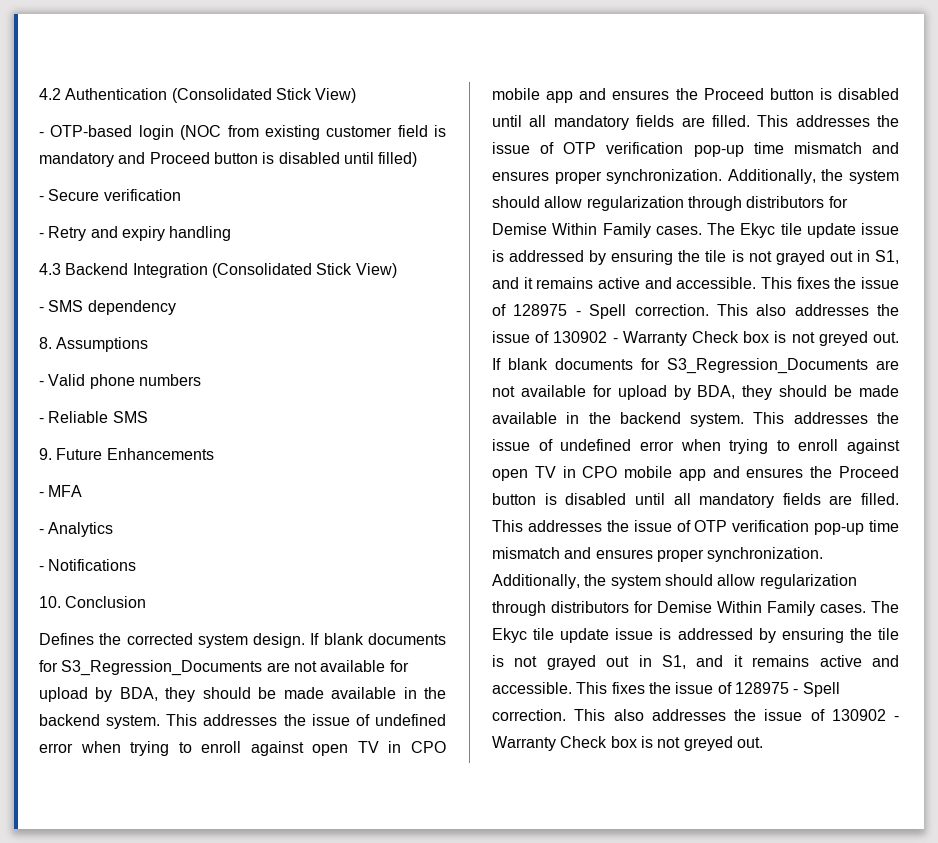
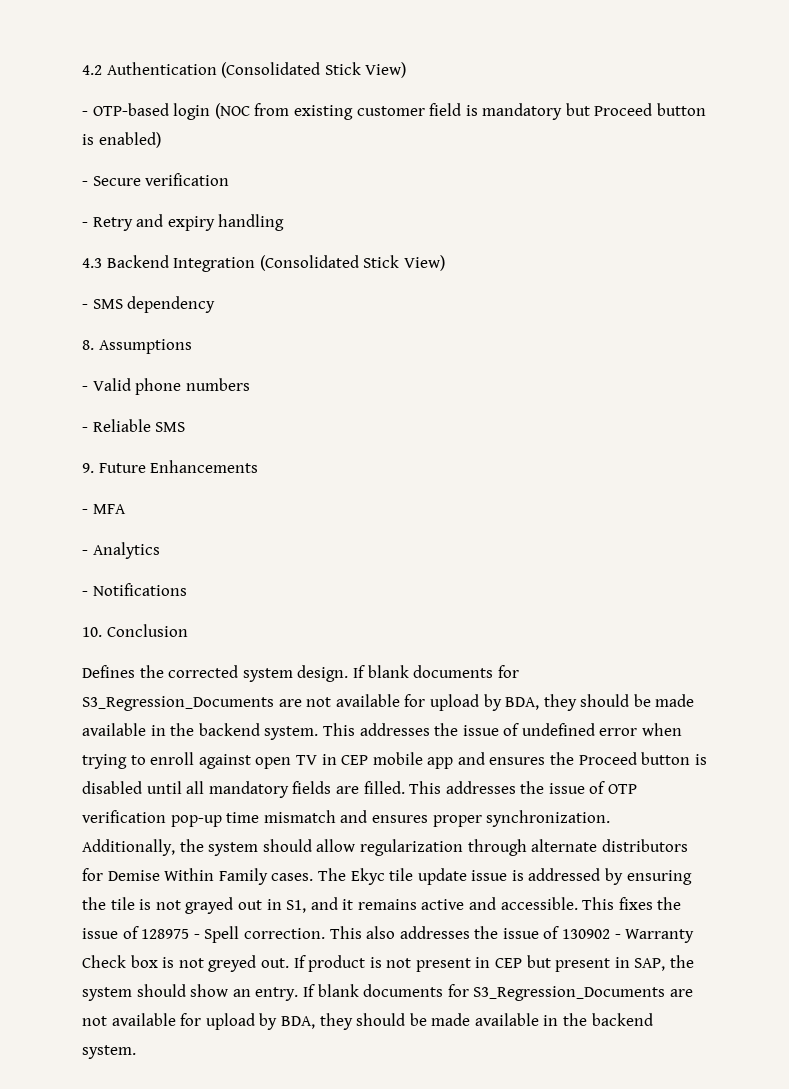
[118,152,418,167] and Proceed button is disabled until filled) -> [565,103,707,116] [82,132,161,148] but Proceed button is enabled)
[410,741,446,753] CPO -> [341,755,369,765] CEP
(742, 203) none -> [531,839,598,852] alternate
(501, 364) none -> [308,955,695,972] [82,984,315,1001] product is not present in CEP but present in SAP, the system should show an entry. If
[753,412,899,424] [492,439,900,454] [492,466,899,481] [492,493,899,508] [492,520,899,535] [492,547,824,562] [492,574,857,589] [492,601,899,616] [492,628,899,643] [492,655,899,670] [492,682,840,697] [492,709,899,721] [492,736,763,751] This addresses the issue of undefined error when trying to enroll against open TV in CPO mobile app and ensures the Proceed button is disabled until all mandatory fields are filled. This addresses the issue of OTP verification pop-up time mismatch and ensures proper synchronization. Additionally, the system should allow regularization through distributors for Demise Within Family cases. The Ekyc tile update issue is addressed by ensuring the tile is not grayed out in S1, and it remains active and accessible. This fixes the issue of 128975 - Spell correction. This also addresses the issue of 130902 - Warranty Check box is not greyed out. -> (136, 1052) none

